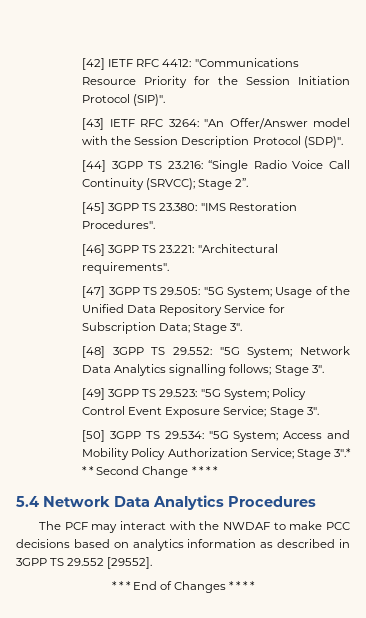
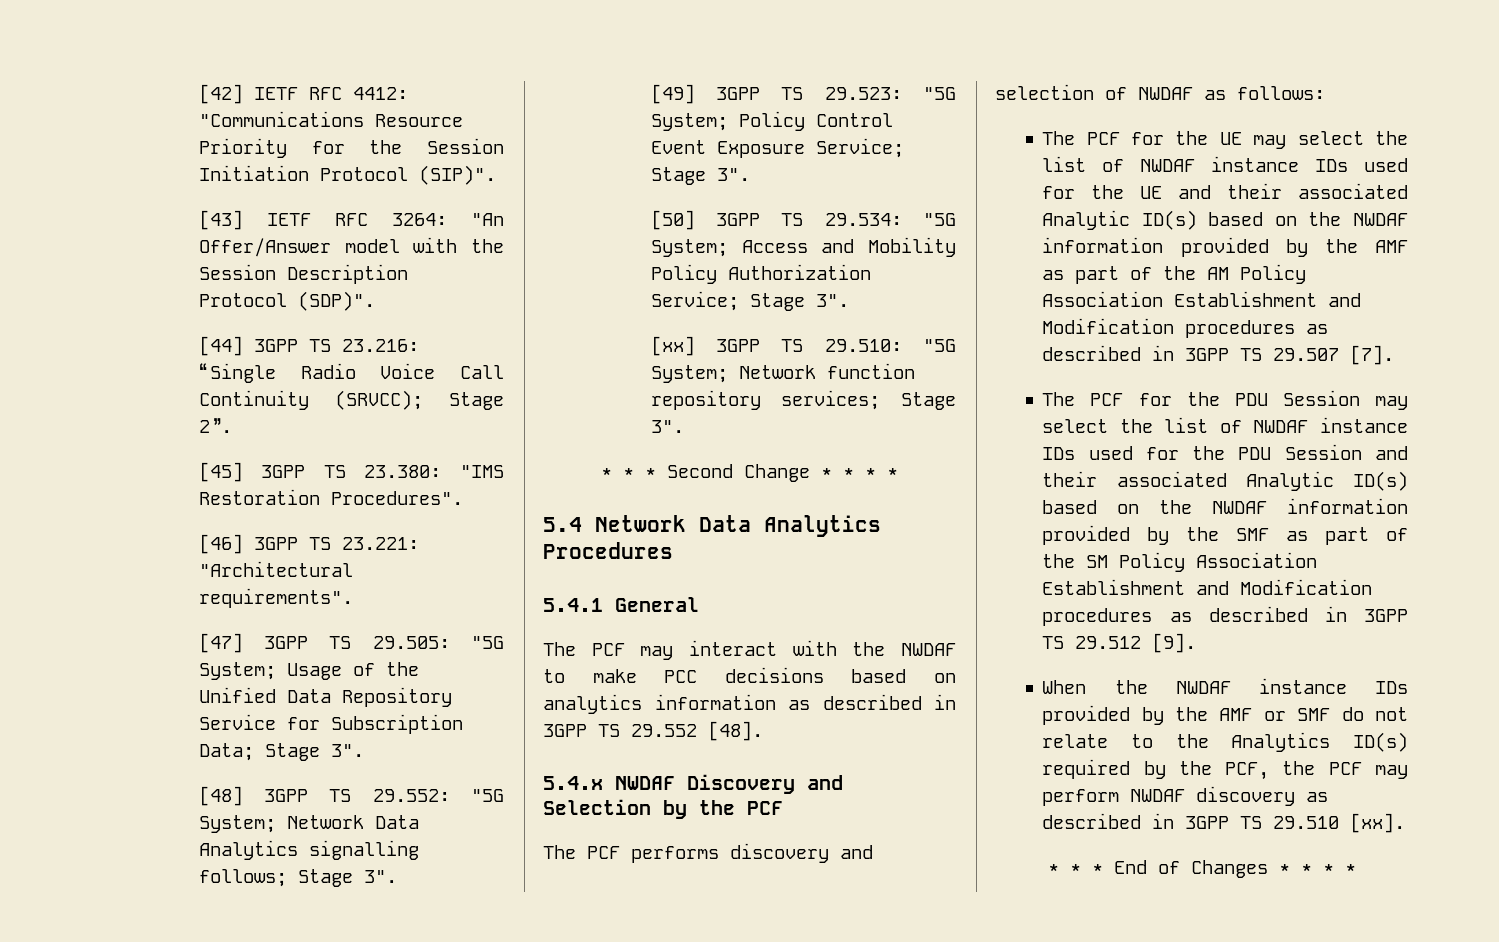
[333,448,351,457] 3".* -> [815,294,849,307] [650,336,956,356] [650,363,915,383] [650,390,956,410] [650,420,684,433] [601,468,612,478] 3". // [xx] 3GPP TS 29.510: "5G System; Network function repository services; Stage 3". // *
(316, 501) none -> [543,597,699,612] // 5.4.1 General
[107,557,153,569] [29552]. -> [708,721,763,741] [543,774,843,794] [543,799,783,819] [543,843,873,863] [995,84,1325,100] [1042,131,1408,149] [1042,156,1408,172] [1042,183,1408,199] [1042,210,1408,230] [1042,237,1408,257] [1042,264,1307,284] [1042,291,1362,307] [1042,318,1329,338] [1042,345,1395,365] [1042,390,1408,410] [1042,417,1408,433] [1042,444,1408,460] [1042,471,1408,491] [1042,498,1408,514] [1042,525,1408,545] [1042,552,1318,572] [1042,579,1373,595] [1042,606,1408,626] [1042,633,1197,653] [1042,678,1408,694] [1042,705,1408,725] [1042,732,1408,752] [1042,759,1408,780] [1042,786,1329,806] [1042,813,1406,833] [48]. // 5.4.x NWDAF Discovery and Selection by the PCF // The PCF performs discovery and selection of NWDAF as follows: // The PCF for the UE may select the list of NWDAF instance IDs used for the UE and their associated Analytic ID(s) based on the NWDAF information provided by the AMF as part of the AM Policy Association Establishment and Modification procedures as described in 3GPP TS 29.507 [7]. // The PCF for the PDU Session may select the list of NWDAF instance IDs used for the PDU Session and their associated Analytic ID(s) based on the NWDAF information provided by the SMF as part of the SM Policy Association Establishment and Modification procedures as described in 3GPP TS 29.512 [9]. // When the NWDAF instance IDs provided by the AMF or SMF do not relate to the Analytics ID(s) required by the PCF, the PCF may perform NWDAF discovery as described in 3GPP TS 29.510 [xx].

